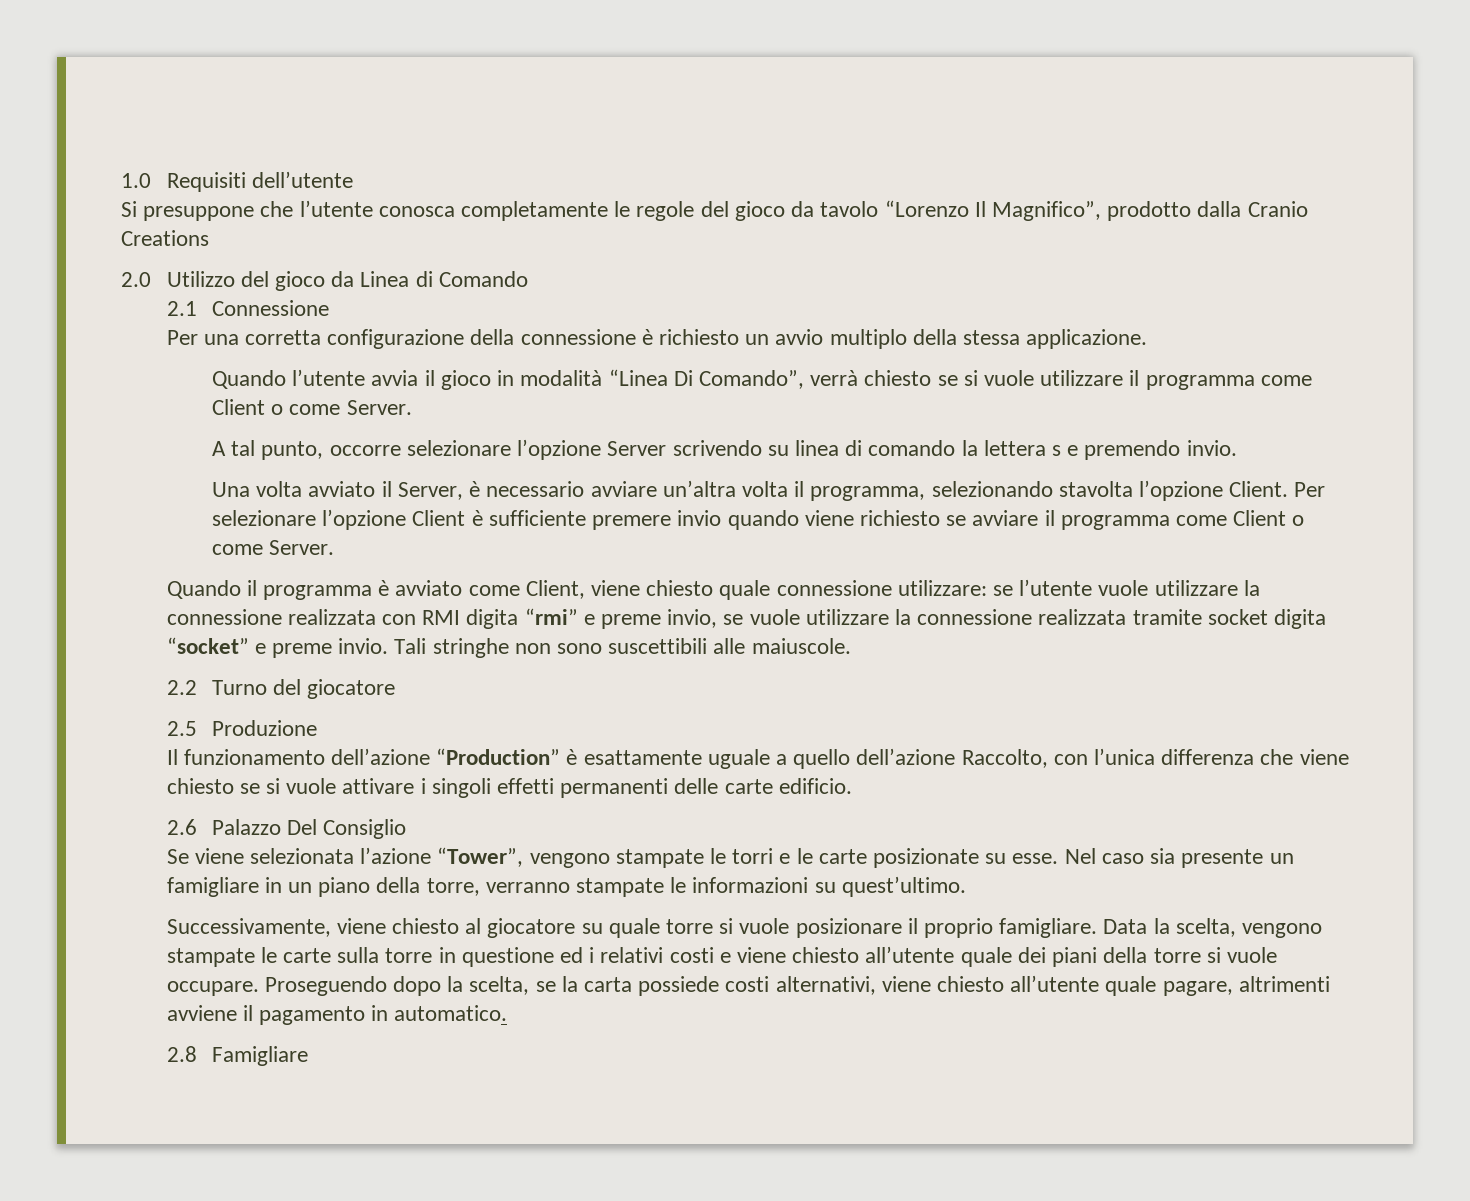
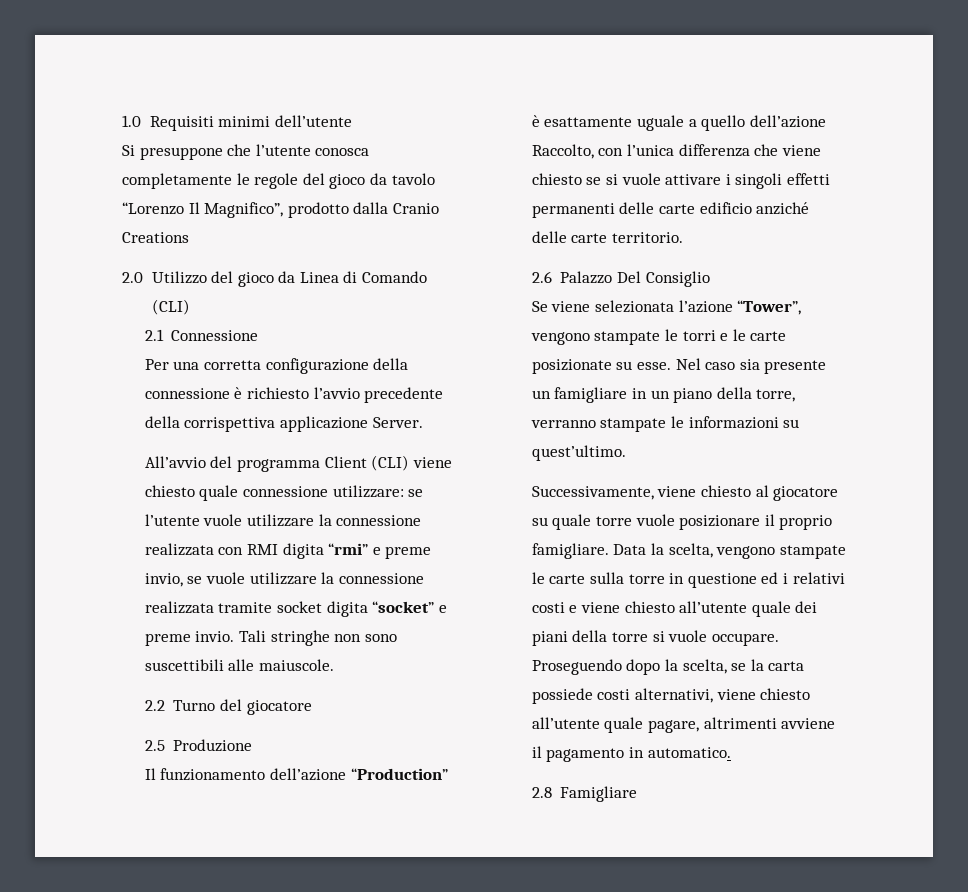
(246, 182) none -> [218,116,271,127] minimi
(528, 279) none -> [151,299,190,315] (CLI)
[745,329,1148,349] [212,369,1312,390] [212,399,412,415] [212,439,1237,460] [212,480,1326,501] [212,509,1305,530] [212,540,335,555] [166,580,585,600] un avvio multiplo della stessa applicazione. // Quando l’utente avvia il gioco in modalità “Linea Di Comando”, verrà chiesto se si vuole utilizzare il programma come Client o come Server. // A tal punto, occorre selezionare l’opzione Server scrivendo su linea di comando la lettera s e premendo invio. // Una volta avviato il Server, è necessario avviare un’altra volta il programma, selezionando stavolta l’opzione Client. Per selezionare l’opzione Client è sufficiente premere invio quando viene richiesto se avviare il programma come Client o come Server. // Quando il programma è avviato come Client, -> [313,387,444,403] [144,416,423,432] [144,455,410,472] l’avvio precedente della corrispettiva applicazione Server. // All’avvio del programma Client (CLI)
[778,778,852,794] edificio. -> [699,202,810,215] [531,231,684,243] edificio anziché delle carte territorio.
[719,918,734,934] si -> (633, 521) none

